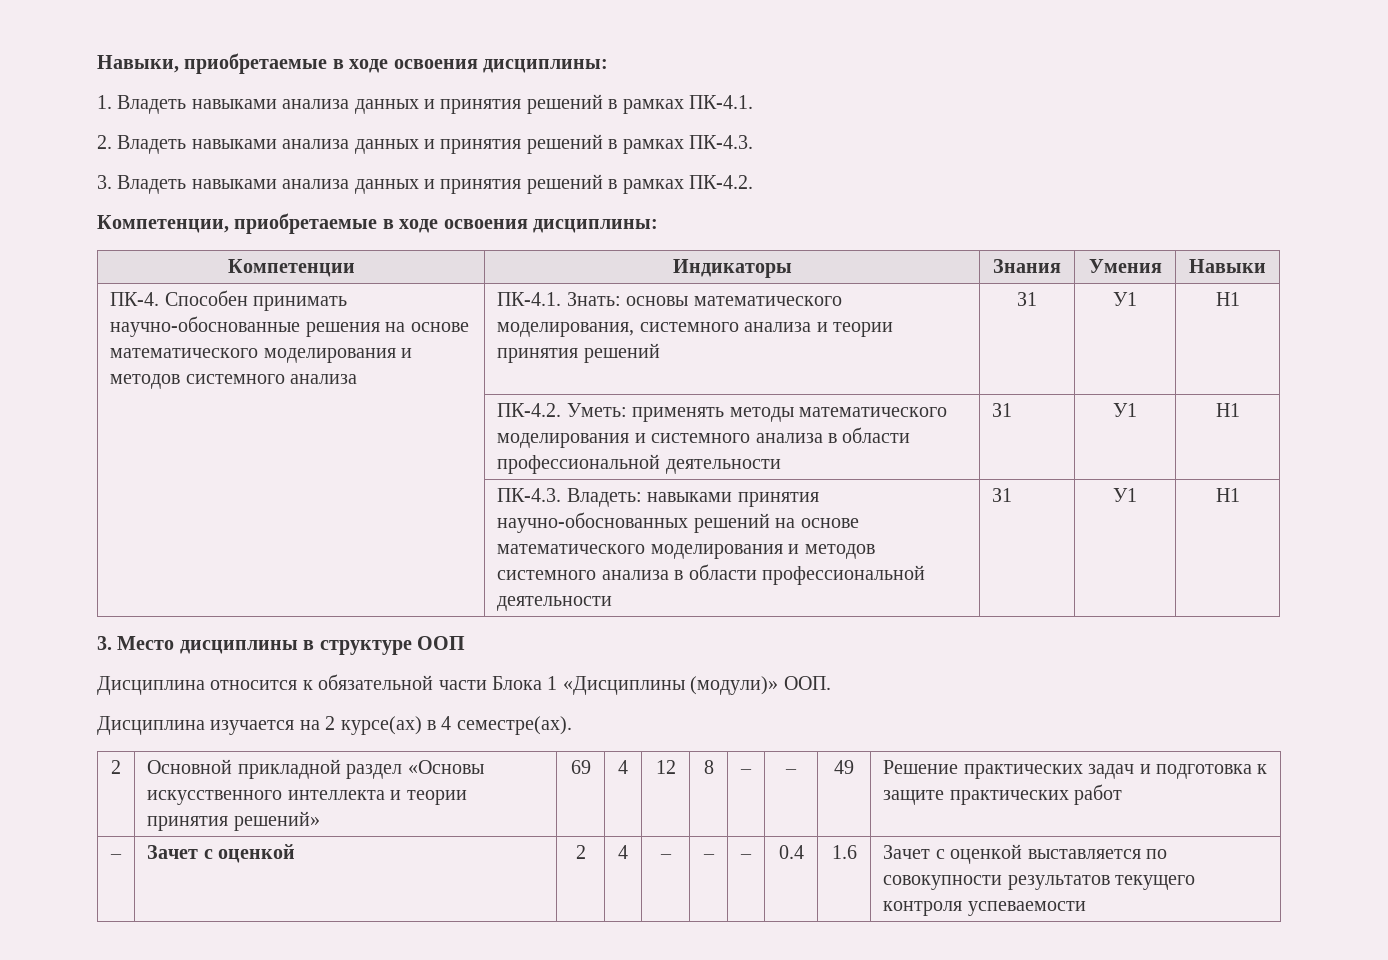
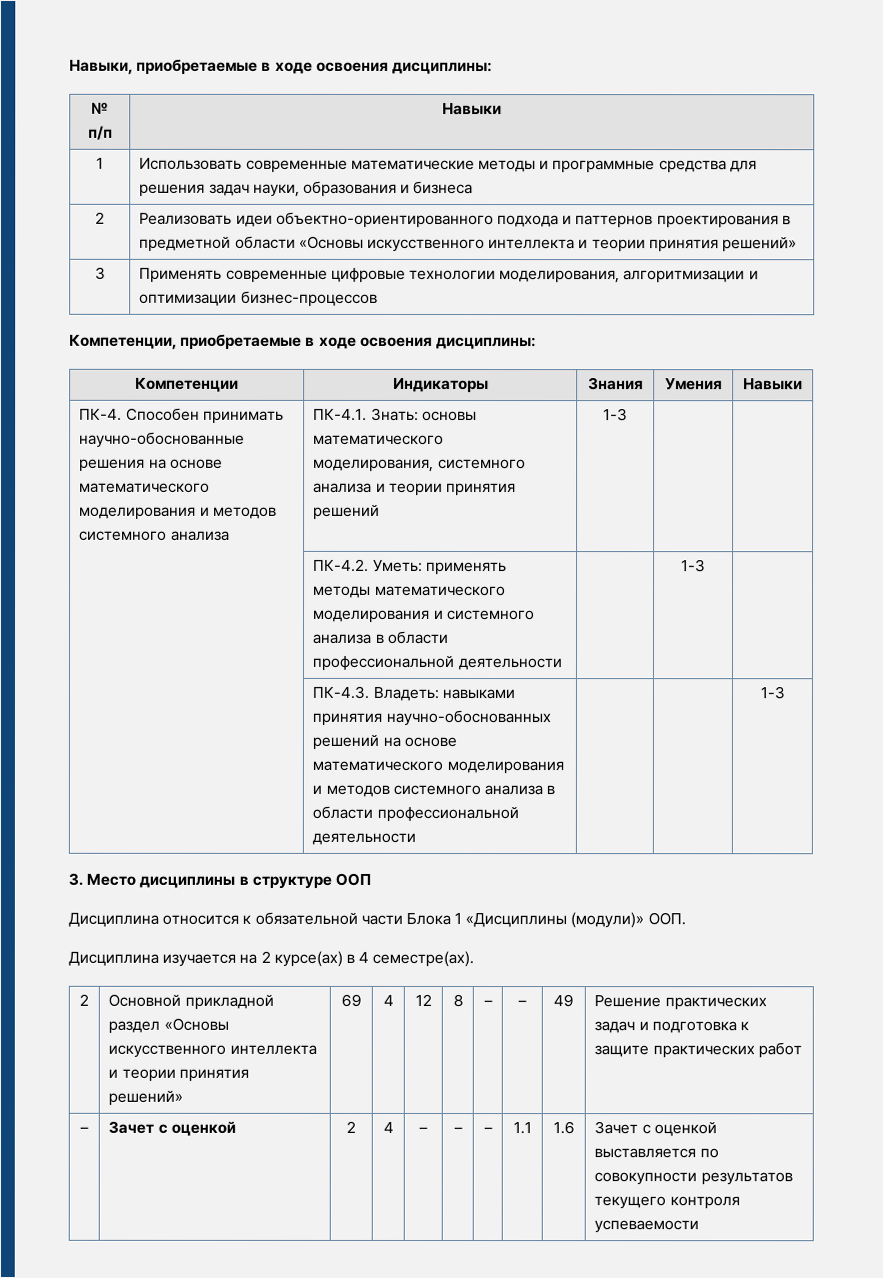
[97,94,753,114] [97,134,753,154] [97,174,753,194] // 1. Владеть навыками анализа данных и принятия решений в рамках ПК-4.1. // 2. Владеть навыками анализа данных и принятия решений в рамках ПК-4.3. // 3. Владеть навыками анализа данных и принятия решений в рамках ПК-4.2. -> [91,101,109,114] [87,125,113,140] [442,103,502,116] [96,157,104,169] [139,157,757,174] [139,180,474,197] [95,211,105,224] [139,211,791,229] [139,235,797,253] [94,266,106,280] [139,267,759,284] [139,290,378,307] // № п/п | Навыки // 1 | Использовать современные математические методы и программные средства для решения задач науки, образования и бизнеса // 2 | Реализовать идеи объектно-ориентированного подхода и паттернов проектирования в предметной области «Основы искусственного интеллекта и теории принятия решений» // 3 | Применять современные цифровые технологии моделирования, алгоритмизации и оптимизации бизнес-процессов
[1017,292,1037,306] [1113,292,1137,306] [1215,292,1240,306] З1 | У1 | Н1 -> [603,408,628,422] 1-3 | |
[992,403,1013,417] [1113,403,1137,417] [1215,403,1240,417] З1 | У1 | Н1 -> [681,559,706,573] | 1-3 |
[992,488,1013,502] [1113,488,1137,502] [1215,488,1240,502] З1 | У1 | Н1 -> [759,686,785,700] | | 1-3
[778,845,804,859] 0.4 -> [512,1122,532,1135] 1.1

